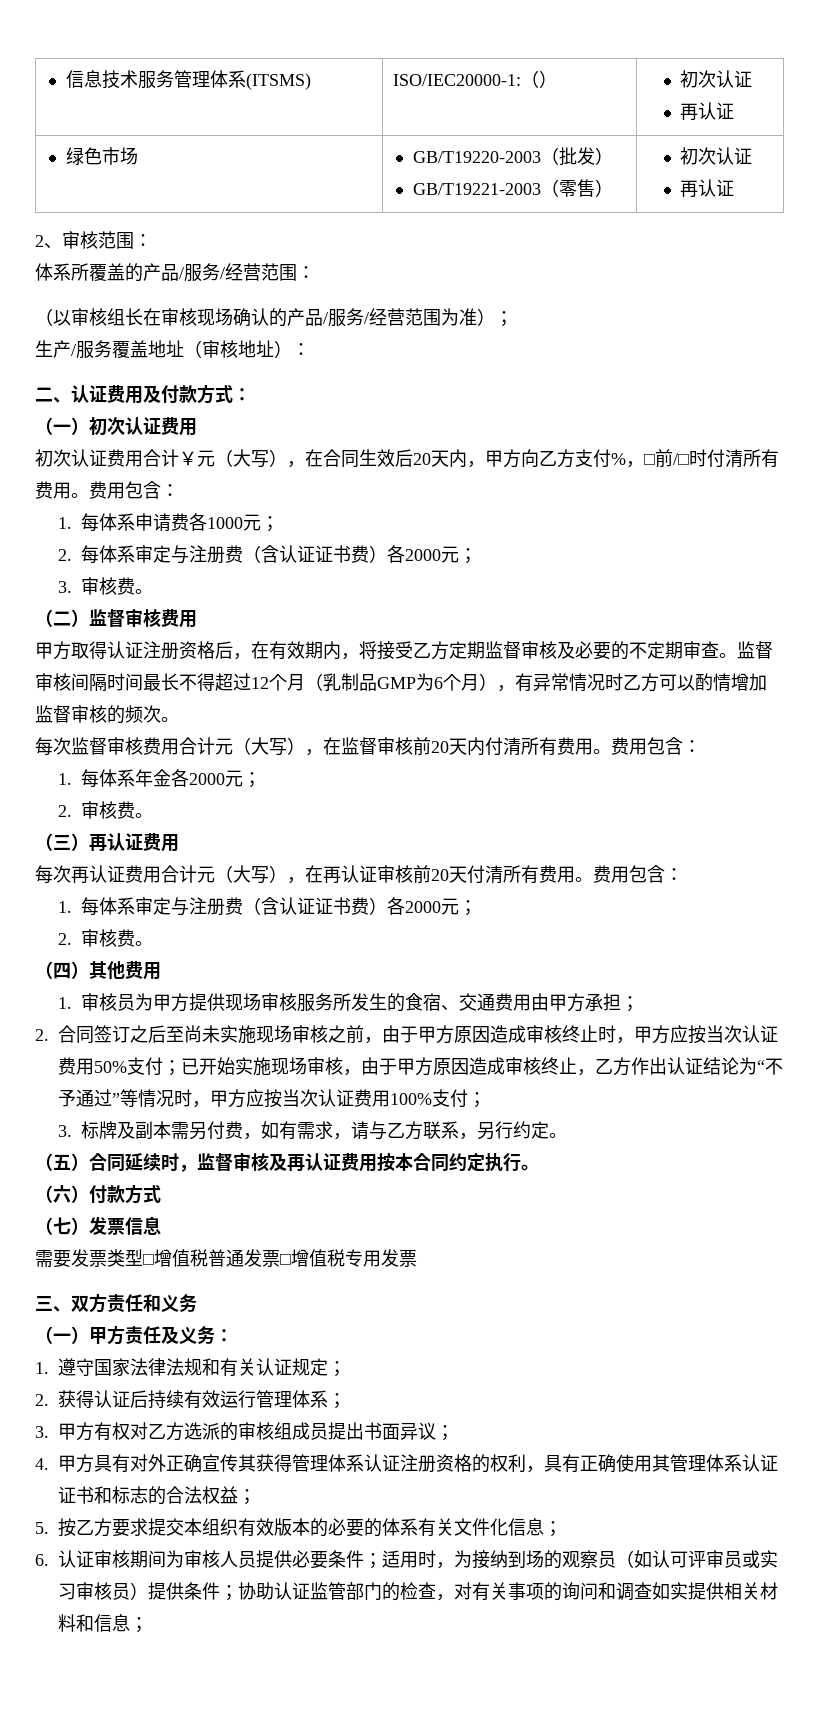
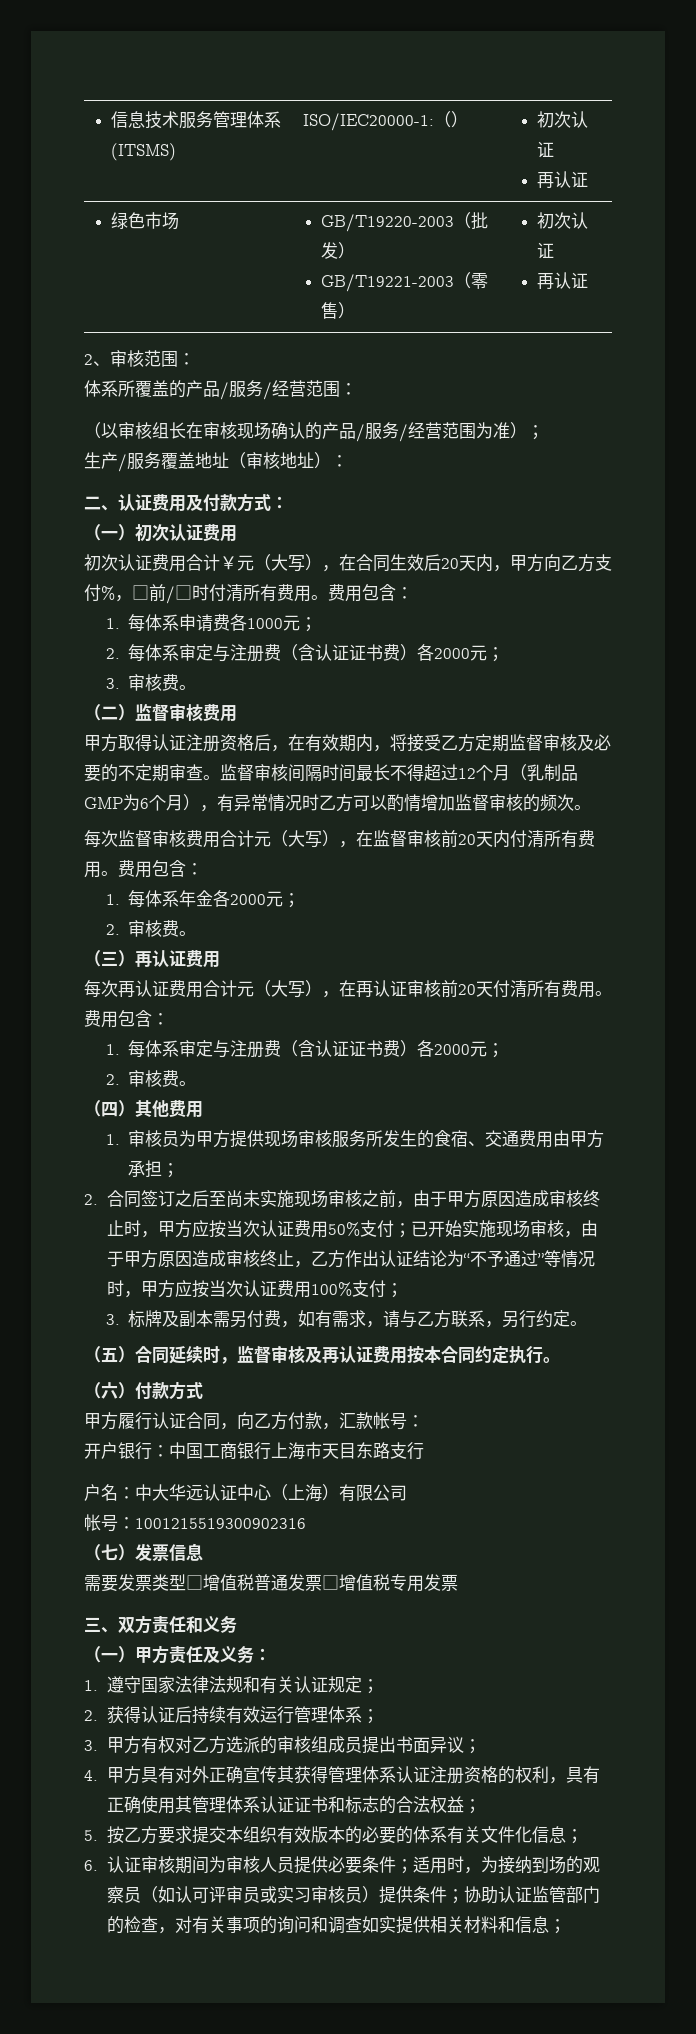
(161, 1194) none -> [84,1412,424,1430] [84,1442,424,1460] [84,1484,407,1502] [84,1514,306,1532] // 甲方履行认证合同，向乙方付款，汇款帐号： // 开户银行：中国工商银行上海市天目东路支行 // 户名：中大华远认证中心（上海）有限公司 // 帐号：1001215519300902316

